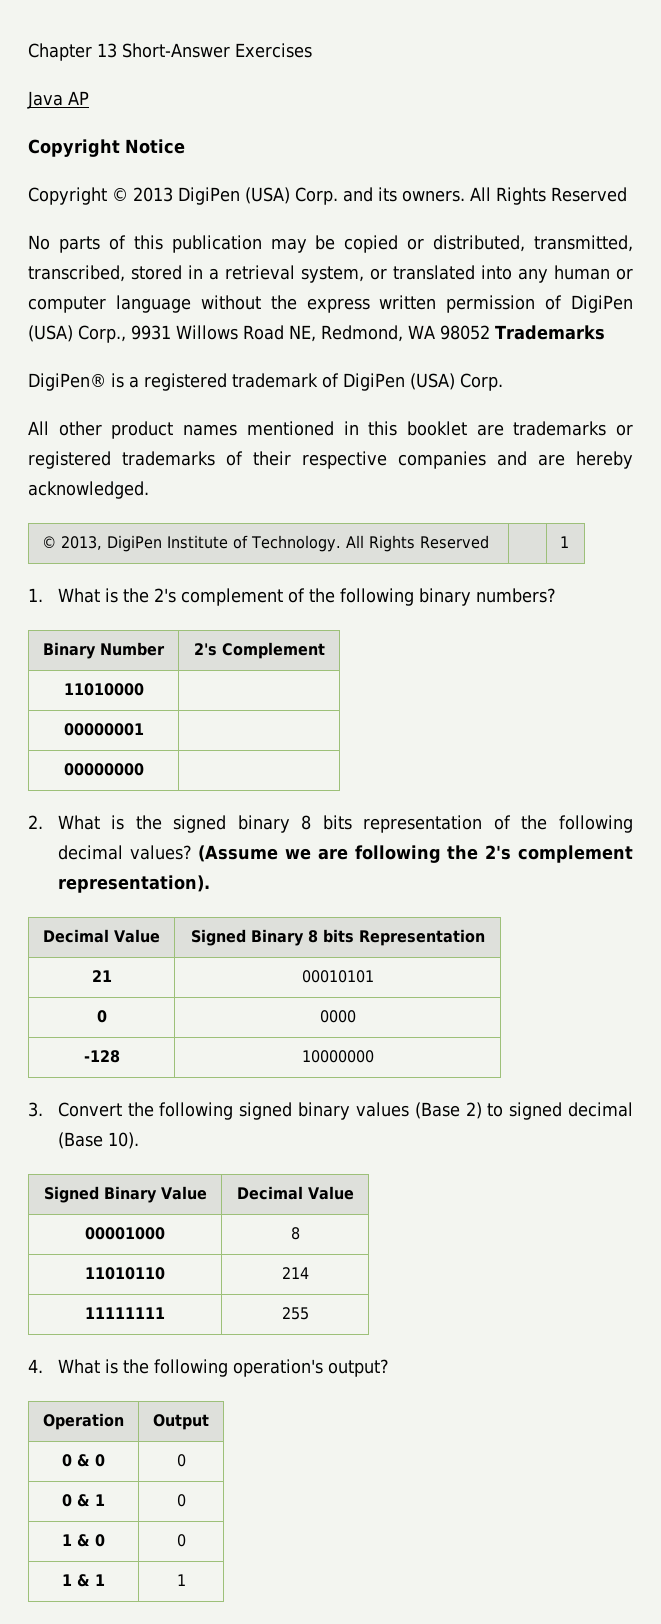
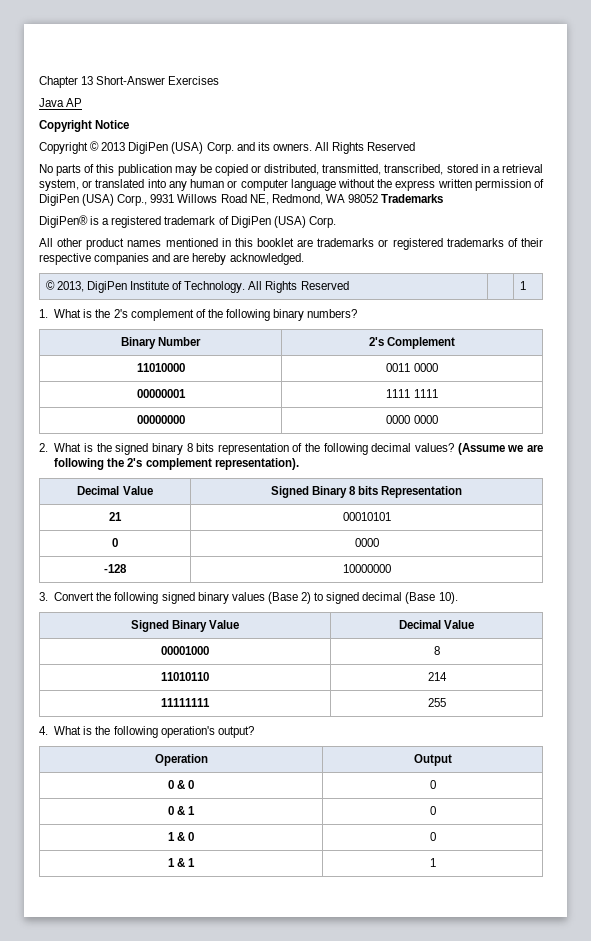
(144, 689) none -> [386,363,438,372] 0011 0000
(144, 729) none -> [386,389,438,398] 1111 1111
(144, 769) none -> [386,415,438,424] 0000 0000

